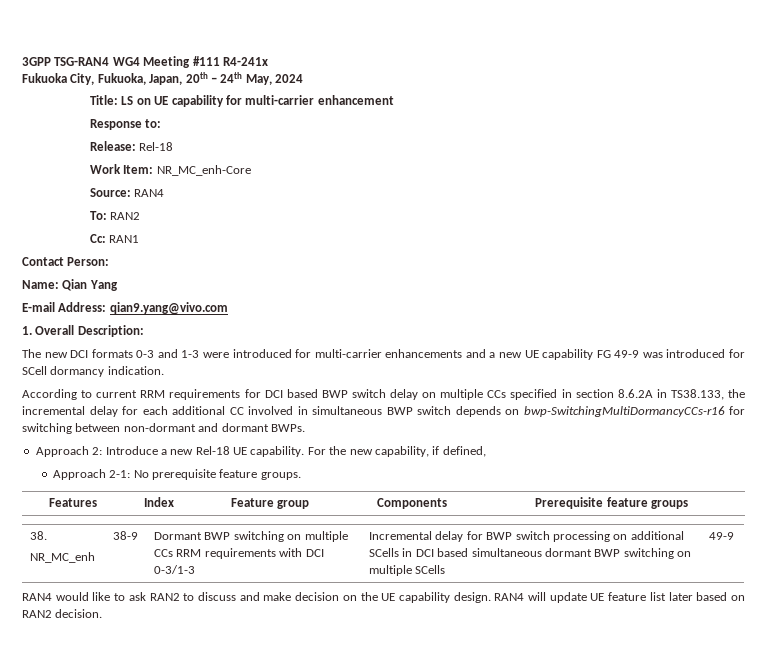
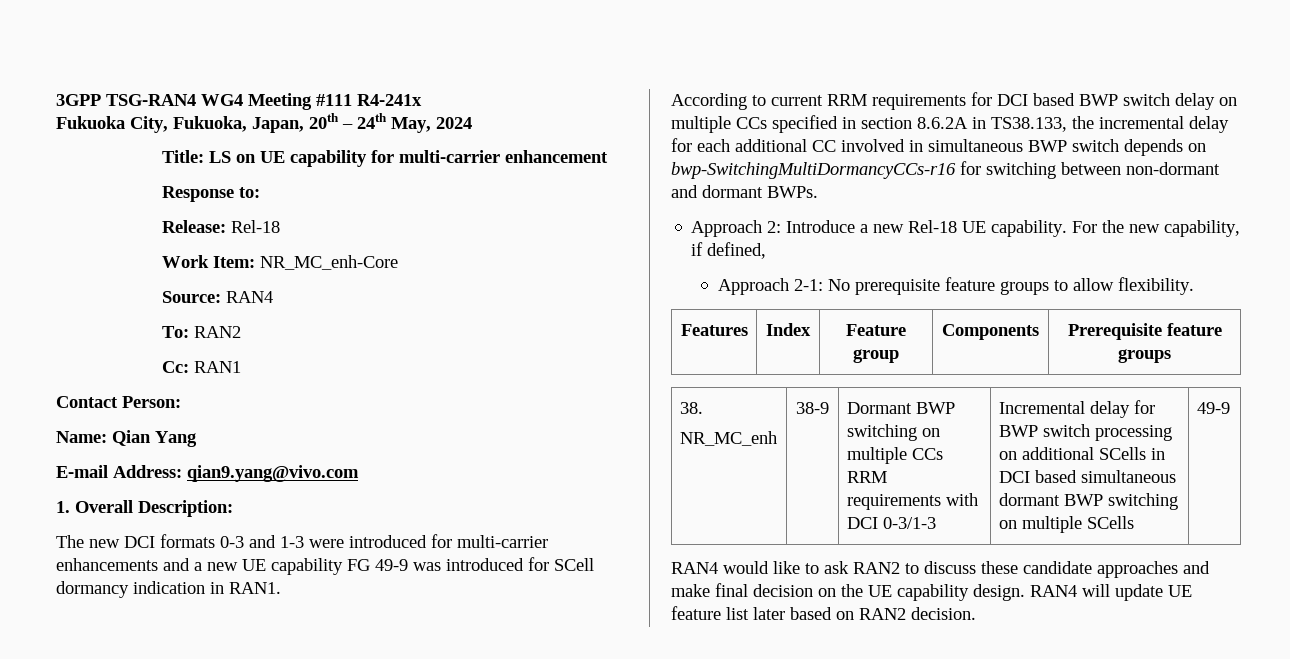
[107,366,164,375] indication. -> [133,581,281,594] indication in RAN1.
[260,472,301,480] groups. -> [999,277,1194,295] groups to allow flexibility.
(236, 596) none -> [981,561,1178,578] these candidate approaches
(292, 596) none -> [715,583,748,597] final

